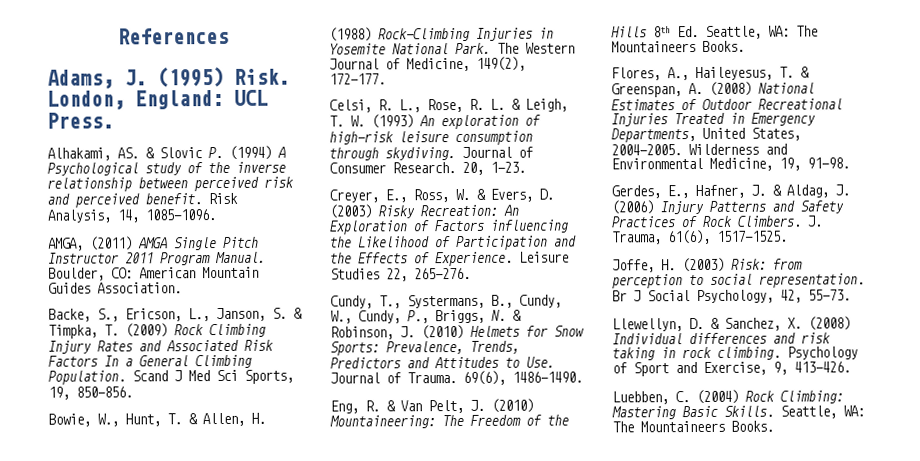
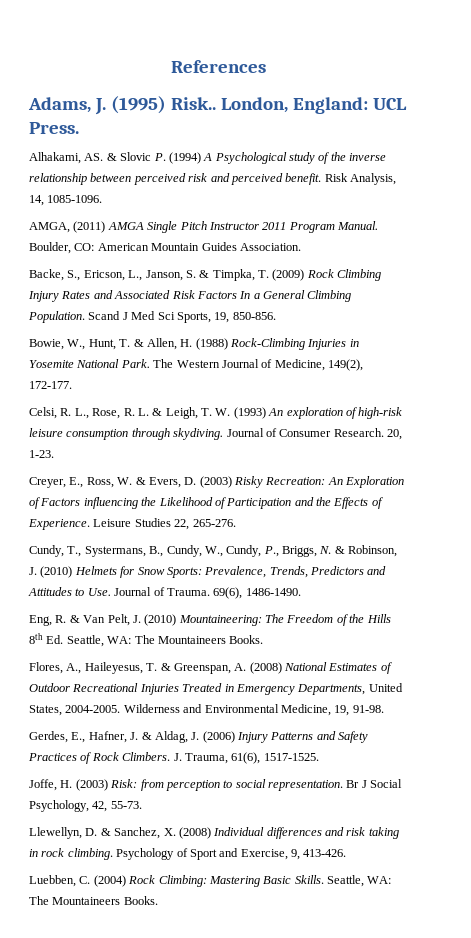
[234,68,290,85] Risk. -> [170,97,216,110] Risk..

